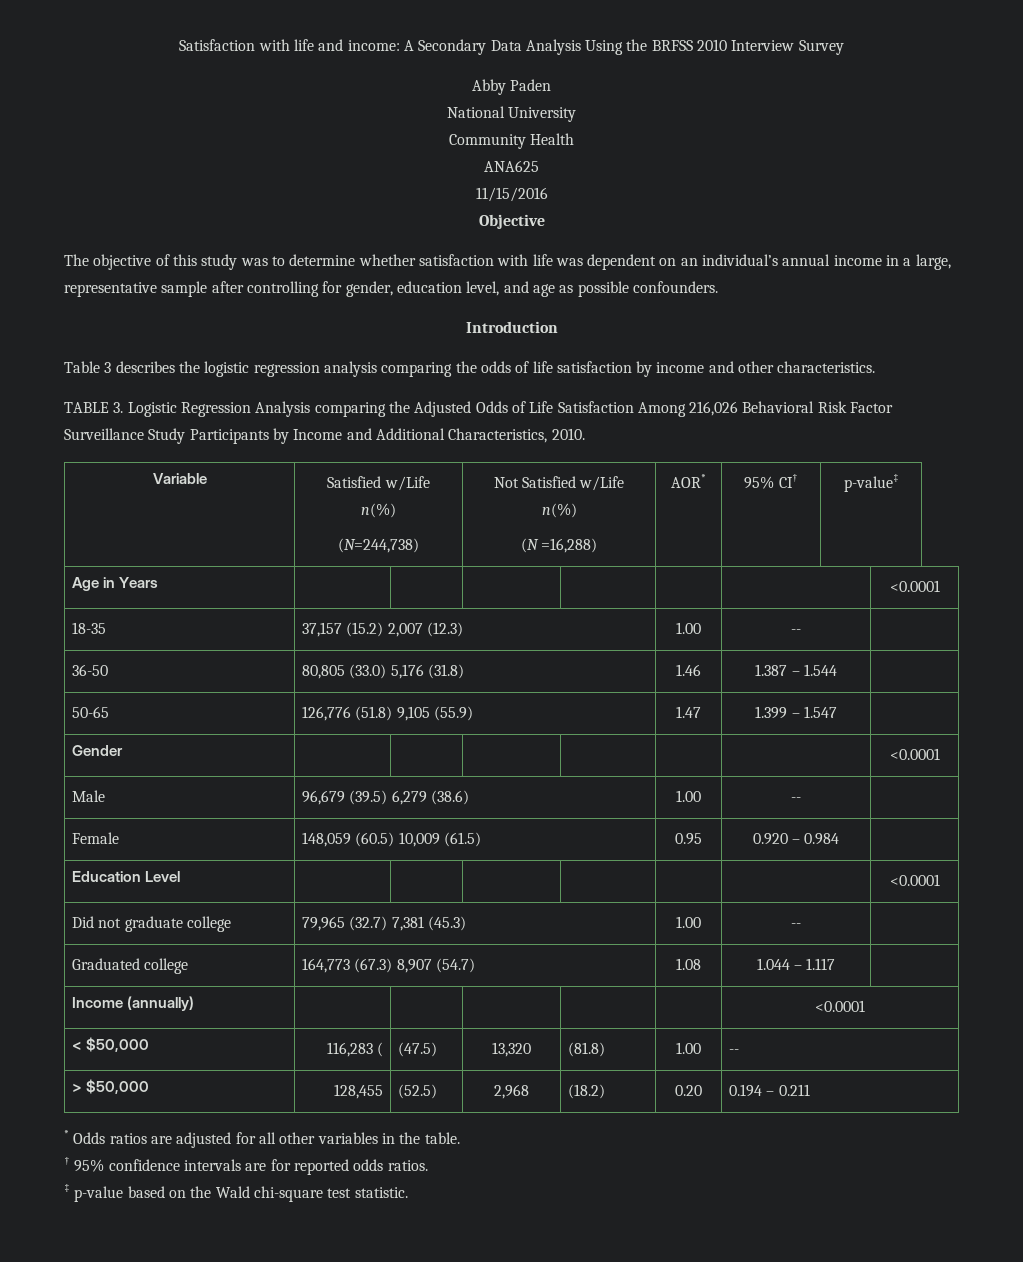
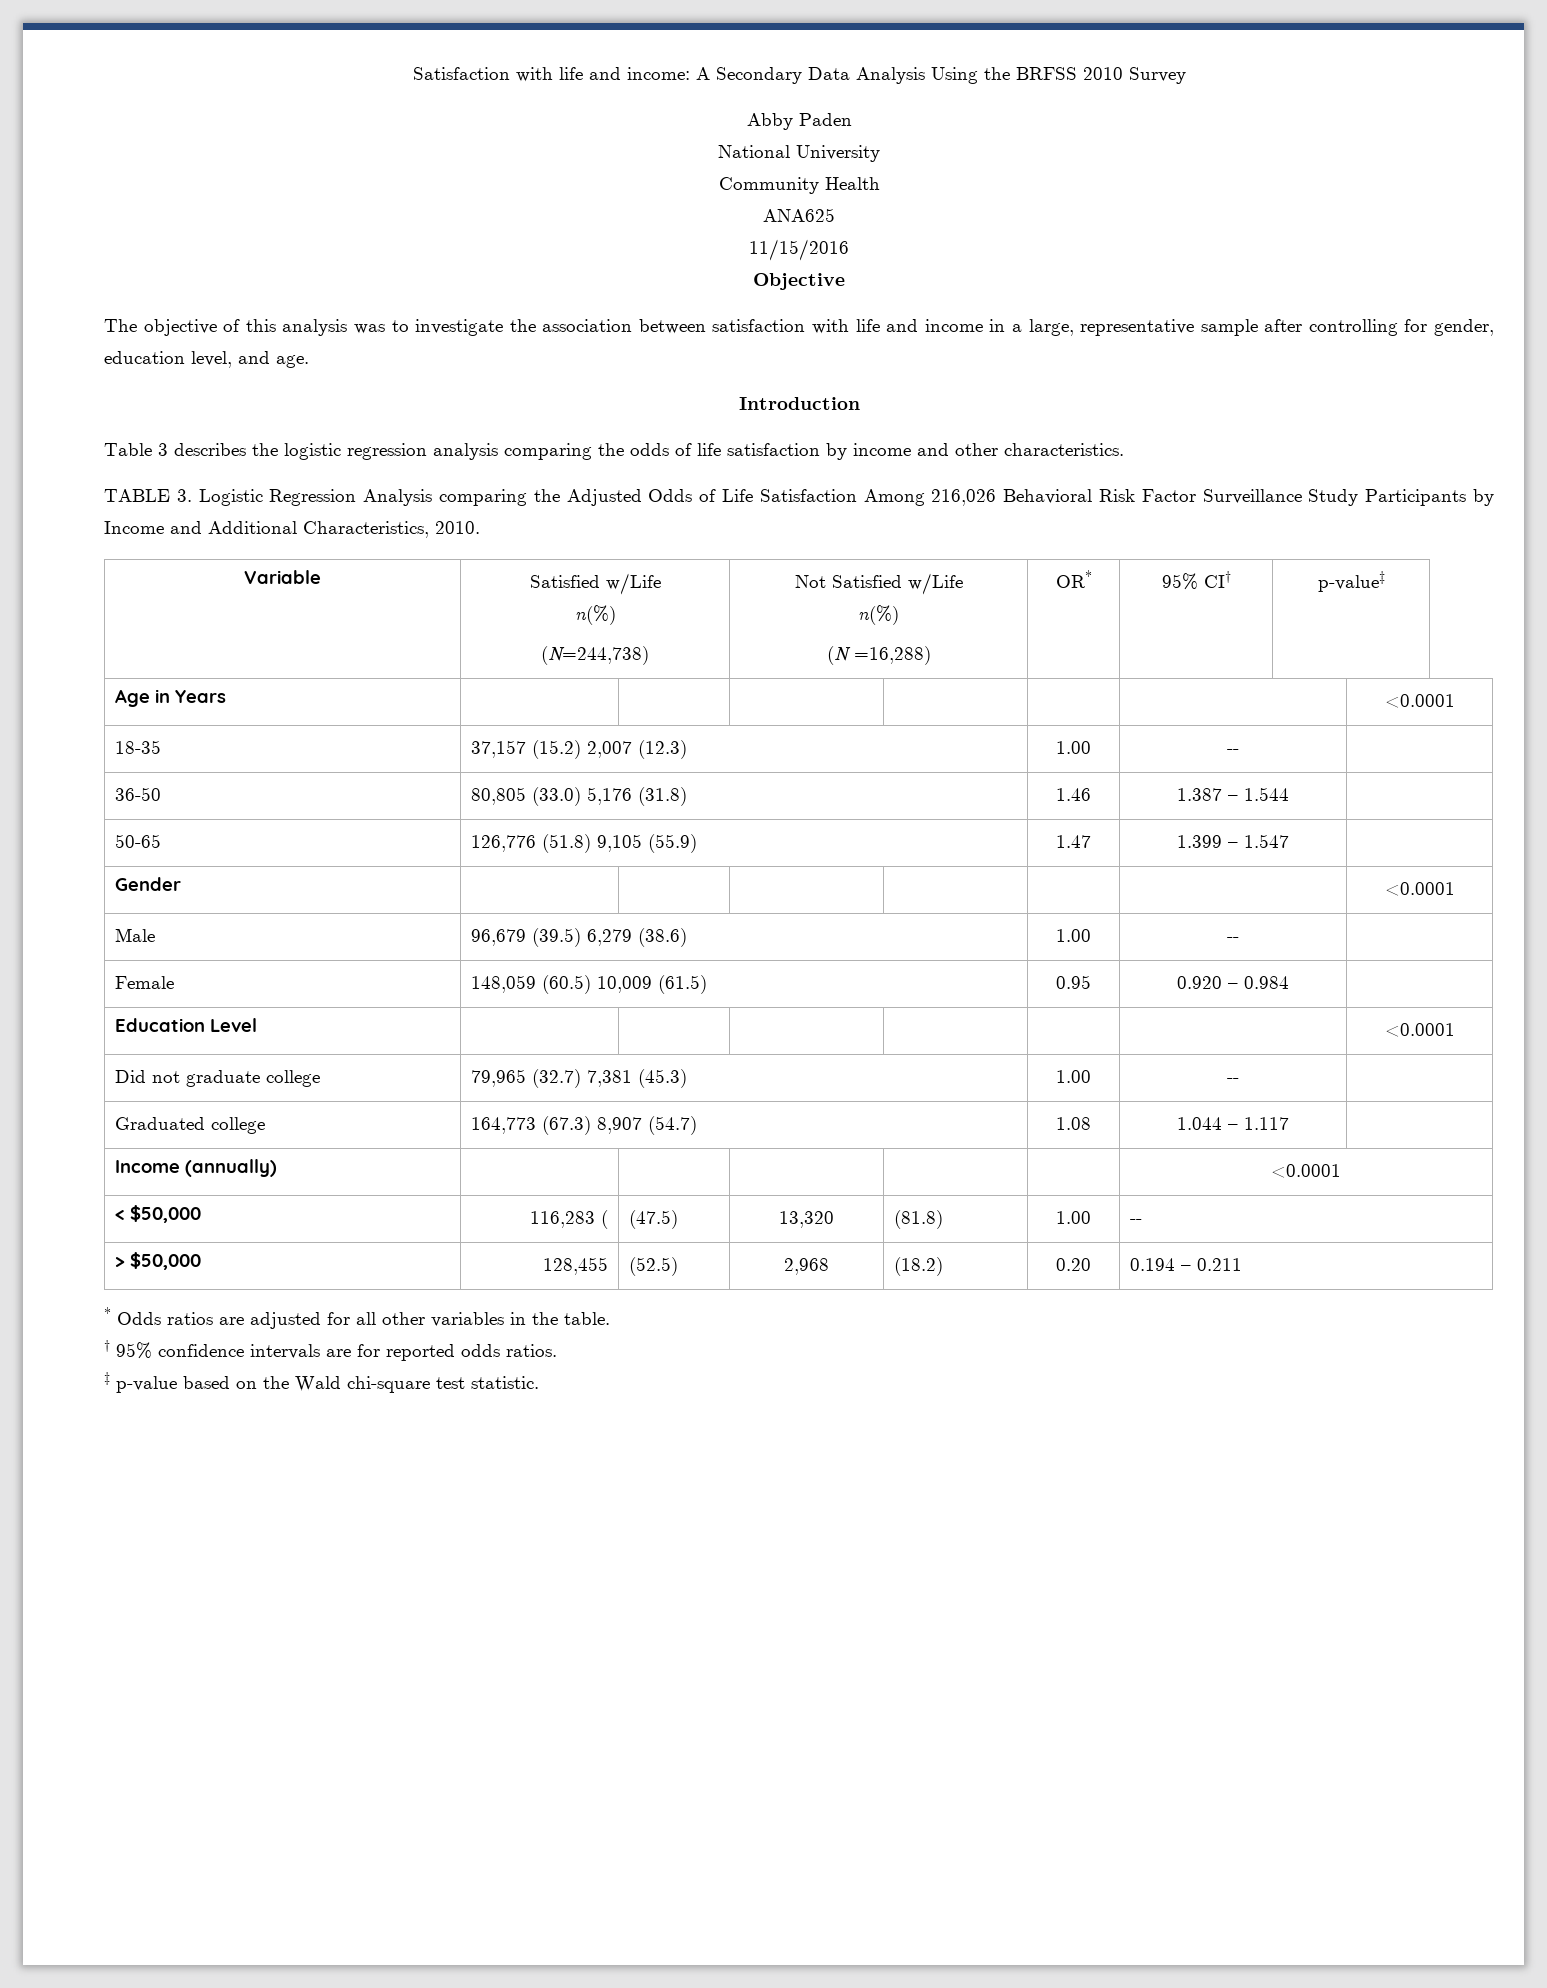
[731,40,795,51] Interview -> (1123, 73) none
[201,254,238,270] study -> [282,319,348,336] analysis
[289,254,831,270] determine whether satisfaction with life was dependent on an individual’s annual -> [415,319,919,336] investigate the association between satisfaction with life and
[532,281,718,297] age as possible confounders. -> [276,355,309,368] age.
[671,474,706,488] AOR* -> [1055,570,1092,588] OR*

